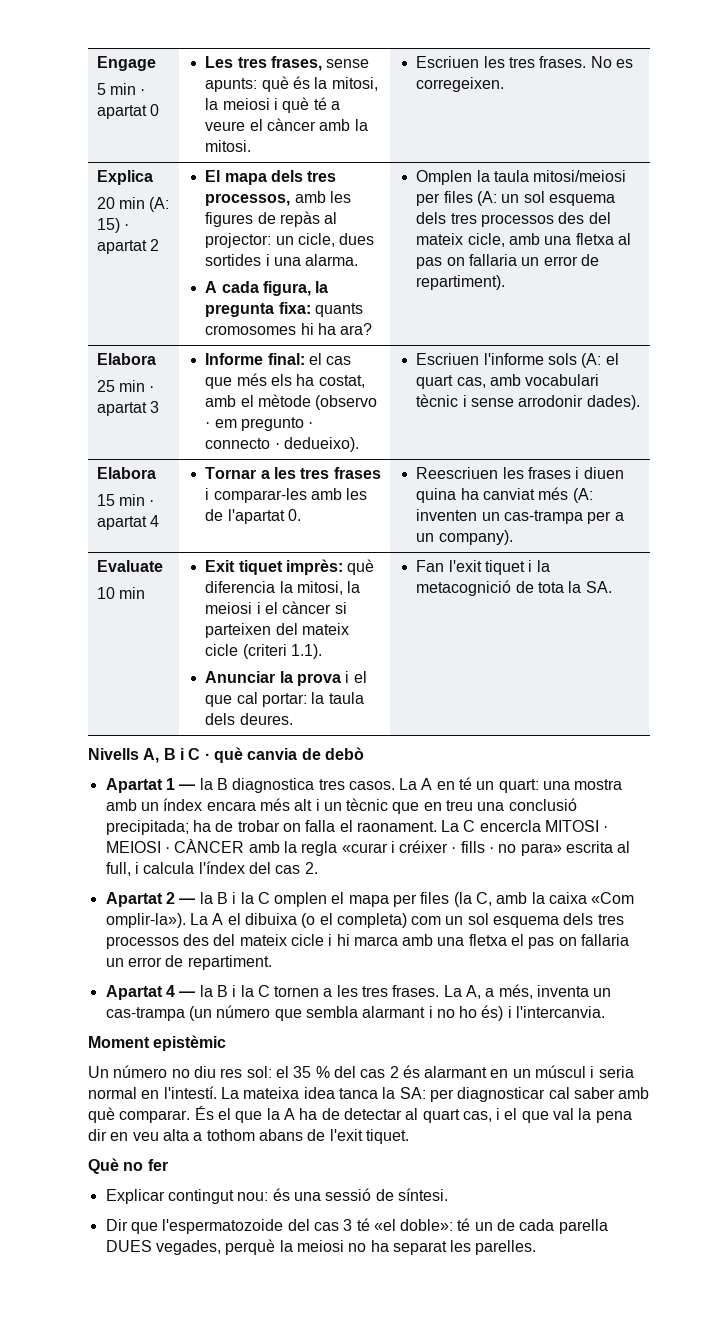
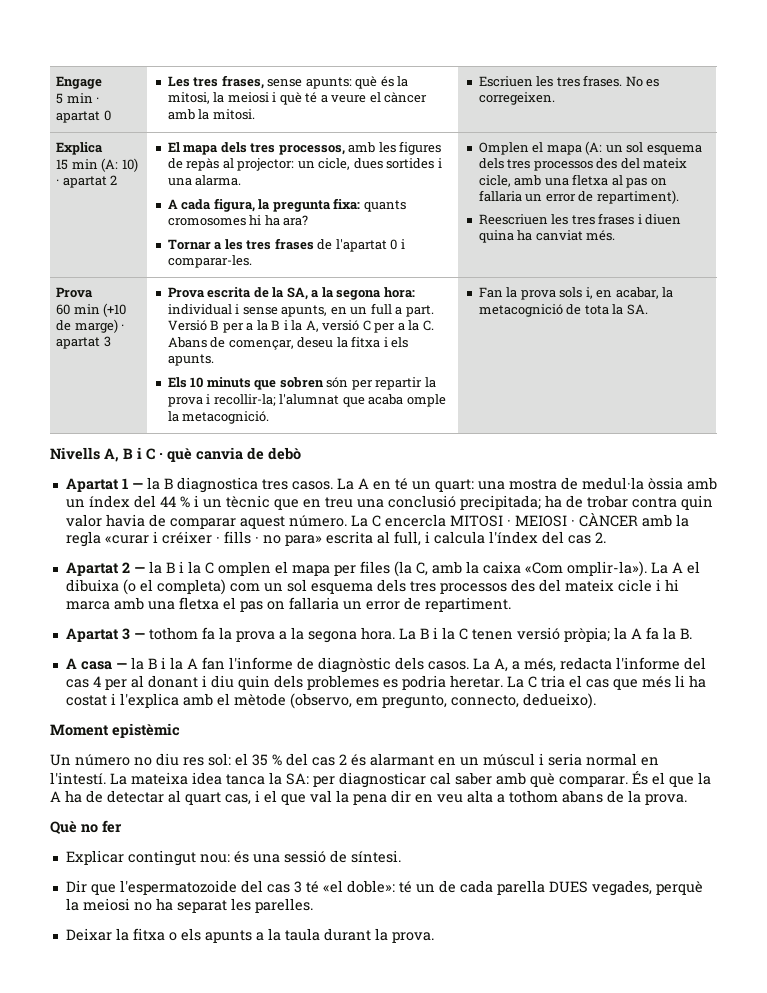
[96,197,115,209] 20 -> [56,159,69,170] 15
[96,218,120,233] 15) -> [121,158,138,172] 10)
[416,170,627,185] [416,191,473,206] | Omplen la taula mitosi/meiosi per files -> [167,238,405,252] [167,255,252,268] [478,142,582,155] // Tornar a les tres frases de l'apartat 0 i comparar-les. | Omplen el mapa
[96,353,156,365] [96,380,155,392] [96,401,160,416] [205,353,352,365] [205,373,365,389] [205,394,378,410] [205,417,314,431] [205,437,360,452] [416,353,619,368] [416,374,600,389] [416,394,640,410] [96,467,156,479] [96,494,155,506] [96,515,160,530] [205,467,381,479] [205,488,368,503] [205,509,302,524] [416,467,624,479] [416,487,593,503] [416,509,624,524] [416,530,513,545] [96,560,163,572] [96,587,146,599] [205,559,375,575] [205,581,361,595] [205,601,347,614] [205,623,350,638] [205,644,323,659] [205,671,367,686] [205,692,364,707] [205,713,293,725] [416,560,533,575] // Elabora // 25 min · apartat 3 | Informe final: el cas que més els ha costat, amb el mètode (observo · em pregunto · connecto · dedueixo). | Escriuen l'informe sols (A: el quart cas, amb vocabulari tècnic i sense arrodonir dades). // Elabora // 15 min · apartat 4 | Tornar a les tres frases i comparar-les amb les de l'apartat 0. | Reescriuen les frases i diuen quina ha canviat més (A: inventen un cas-trampa per a un company). // Evaluate // 10 min | Exit tiquet imprès: què diferencia la mitosi, la meiosi i el càncer si parteixen del mateix cicle (criteri 1.1). // Anunciar la prova i el que cal portar: la taula dels deures. | Fan l'exit tiquet i -> [478,213,682,225] [478,230,616,243] [56,287,94,298] [56,303,127,317] [56,319,125,333] [56,336,111,349] [167,287,415,300] [167,303,434,317] [167,320,434,333] [167,336,409,350] [167,354,214,366] [167,377,436,390] [167,394,446,407] [167,411,270,424] [478,287,659,300] // Reescriuen les tres frases i diuen quina ha canviat més. // Prova // 60 min (+10 de marge) · apartat 3 | Prova escrita de la SA, a la segona hora: individual i sense apunts, en un full a part. Versió B per a la B i la A, versió C per a la C. Abans de començar, deseu la fitxa i els apunts. // Els 10 minuts que sobren són per repartir la prova i recollir-la; l'alumnat que acaba omple la metacognició. | Fan la prova sols i, en acabar,
[105,798,313,811] amb un índex encara més alt -> [560,477,717,490] [65,495,190,508] de medul·la òssia amb un índex del 44 %
[282,820,437,832] on falla el raonament. -> [631,495,713,510] [65,514,347,529] contra quin valor havia de comparar aquest número.
[165,984,612,999] [105,1005,606,1021] 4 — la B i la C tornen a les tres frases. La A, a més, inventa un cas-trampa (un número que sembla alarmant i no ho és) i l'intercanvia. -> [121,627,692,643] [65,657,706,673] [65,675,706,690] [65,693,596,709] 3 — tothom fa la prova a la segona hora. La B i la C tenen versió pròpia; la A fa la B. // A casa — la B i la A fan l'informe de diagnòstic dels casos. La A, a més, redacta l'informe del cas 4 per al donant i diu quin dels problemes es podria heretar. La C tria el cas que més li ha costat i l'explica amb el mètode (observo, em pregunto, connecto, dedueixo).
[329,1129,409,1144] l'exit tiquet. -> [628,790,687,805] la prova.
(537, 1247) none -> [65,928,434,943] // Deixar la fitxa o els apunts a la taula durant la prova.

